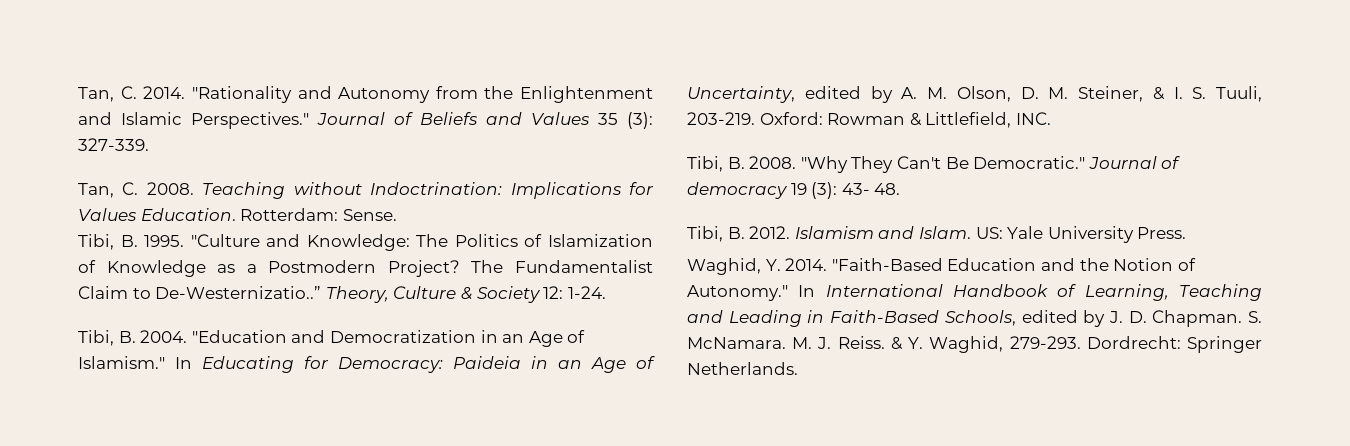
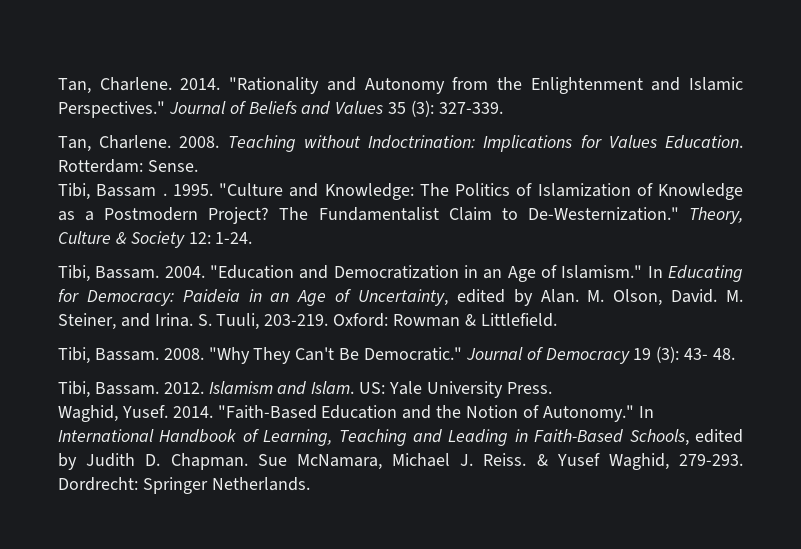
[78,86,137,102] Tan, C. -> [58,77,172,94] Tan, Charlene.
[122,182,139,195] C. -> [99,135,172,149] Charlene.
[120,235,138,247] B. -> [96,184,167,197] Bassam .
[155,286,322,299] De-Westernizatio..” -> [527,207,679,221] De-Westernization."
[118,331,136,343] B. -> [95,266,160,279] Bassam.
[901,87,918,99] A. -> [540,289,579,303] Alan.
[1020,87,1039,99] D. -> [671,289,718,303] David.
[1152,87,1183,100] & I. -> [120,313,193,327] and Irina.
[925,112,1051,128] [687,156,745,172] Littlefield, INC. // Tibi, B. -> [480,313,557,327] [58,347,159,364] Littlefield. // Tibi, Bassam.
[687,182,788,199] democracy -> [545,348,630,364] Democracy
[727,227,745,239] B. -> [94,382,159,395] Bassam.
[765,259,781,271] Y. -> [121,405,168,418] Yusef.
[1108,311,1123,323] J. -> [86,453,136,467] Judith
[1248,311,1262,323] [687,337,813,349] S. McNamara. M. -> [257,453,451,470] Sue McNamara, Michael
[908,337,924,349] Y. -> [556,453,600,466] Yusef

